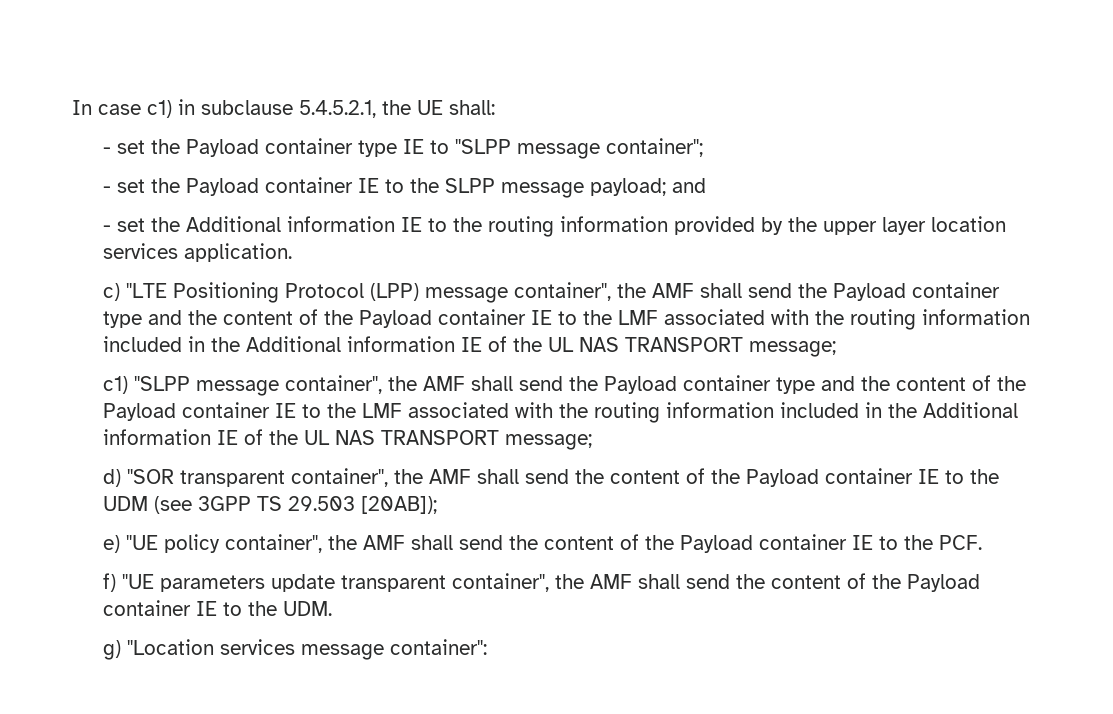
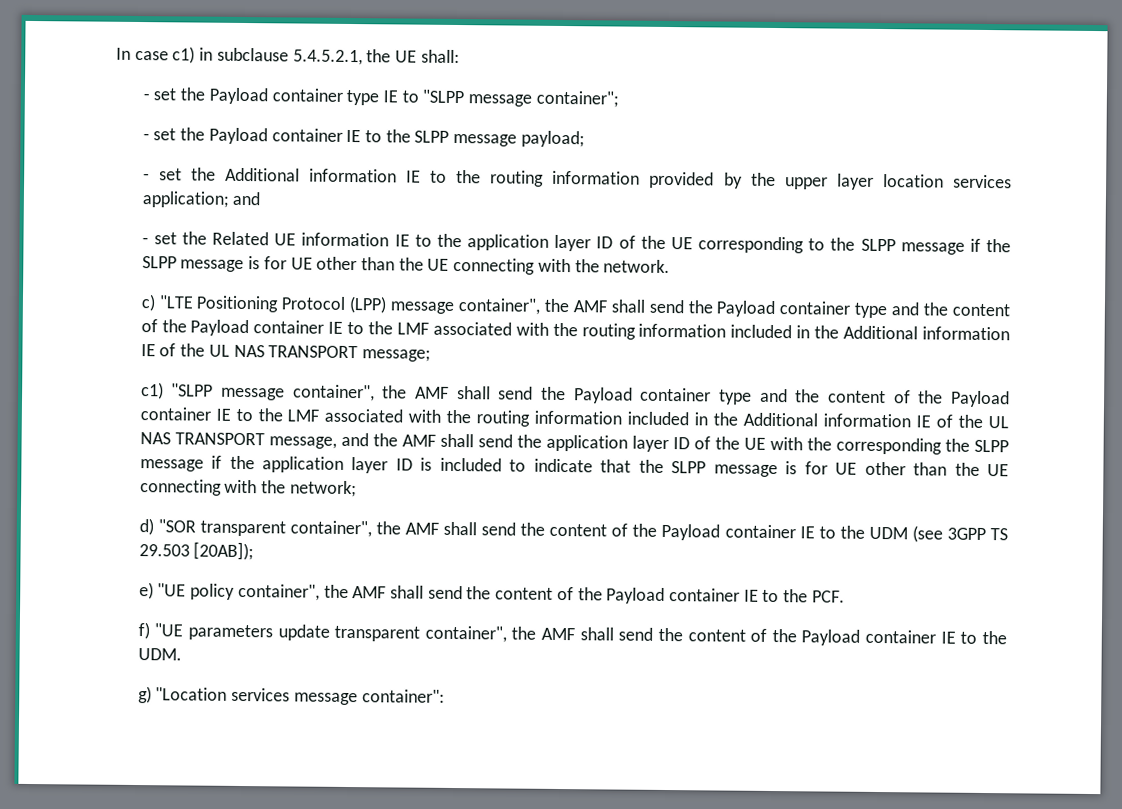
[672,178,707,193] and -> (585, 139) none
[184,243,293,262] application. -> [141,191,261,208] [141,231,1012,255] [141,256,671,275] application; and // - set the Related UE information IE to the application layer ID of the UE corresponding to the SLPP message if the SLPP message is for UE other than the UE connecting with the network.
[505,434,593,450] message; -> [268,432,1009,455] [139,455,1010,478] [139,479,357,498] message, and the AMF shall send the application layer ID of the UE with the corresponding the SLPP message if the application layer ID is included to indicate that the SLPP message is for UE other than the UE connecting with the network;

